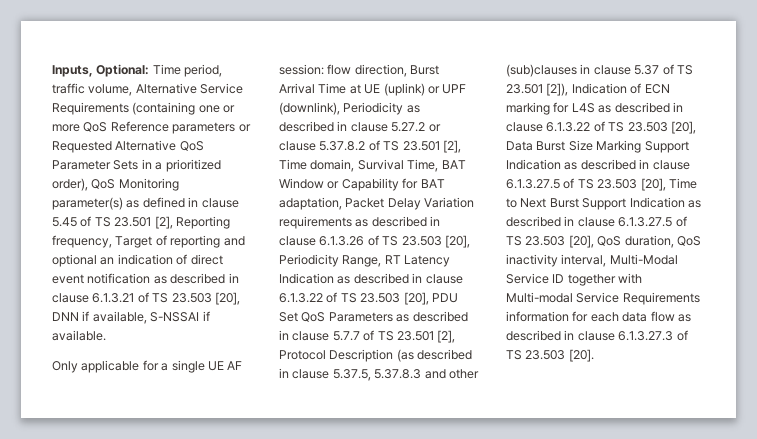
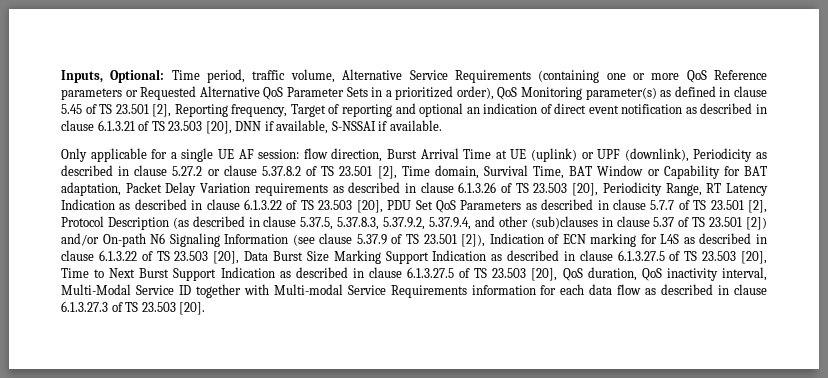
[374,369,422,379] 5.37.8.3 -> [337,217,472,230] 5.37.8.3, 5.37.9.2, 5.37.9.4,
(543, 89) none -> [746,217,768,230] [61,233,457,247] [2]) and/or On-path N6 Signaling Information (see clause 5.37.9 of TS 23.501

